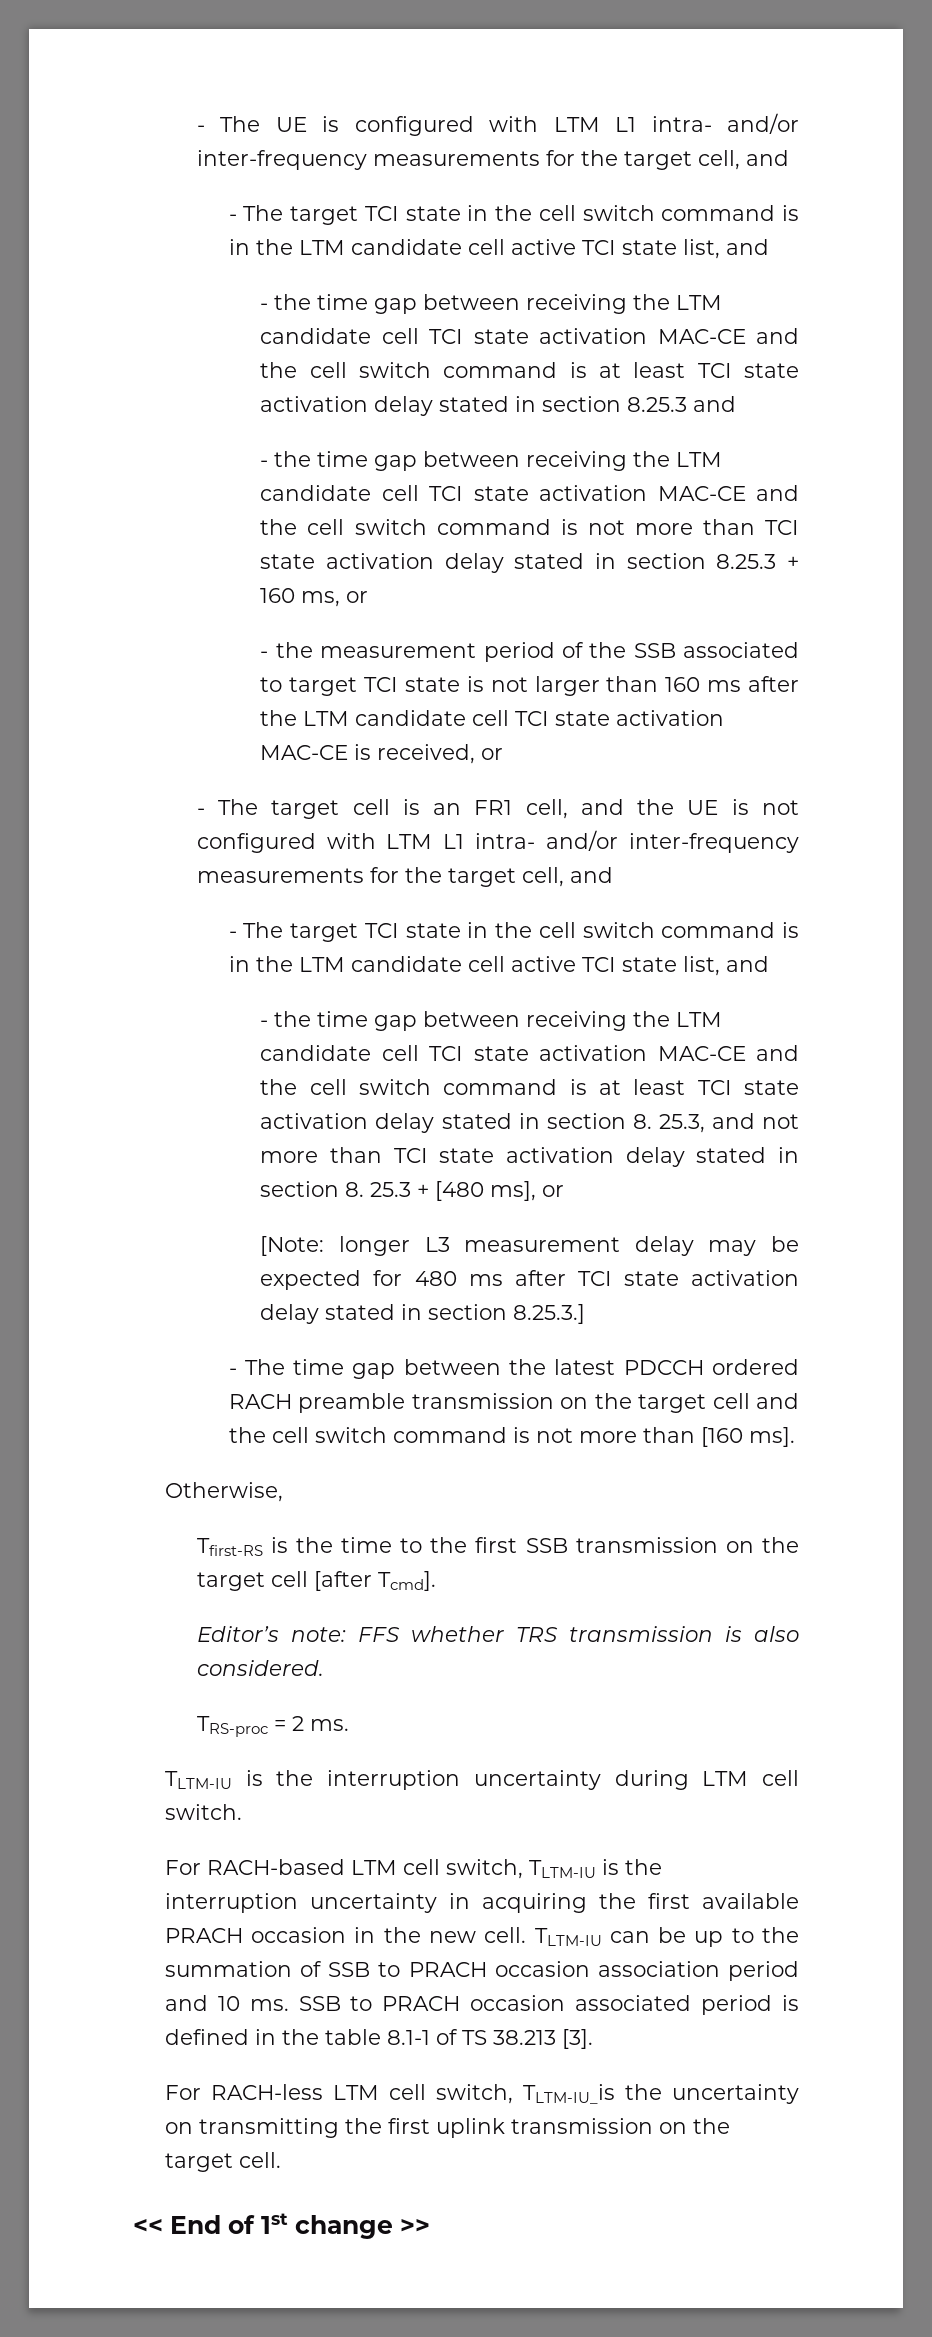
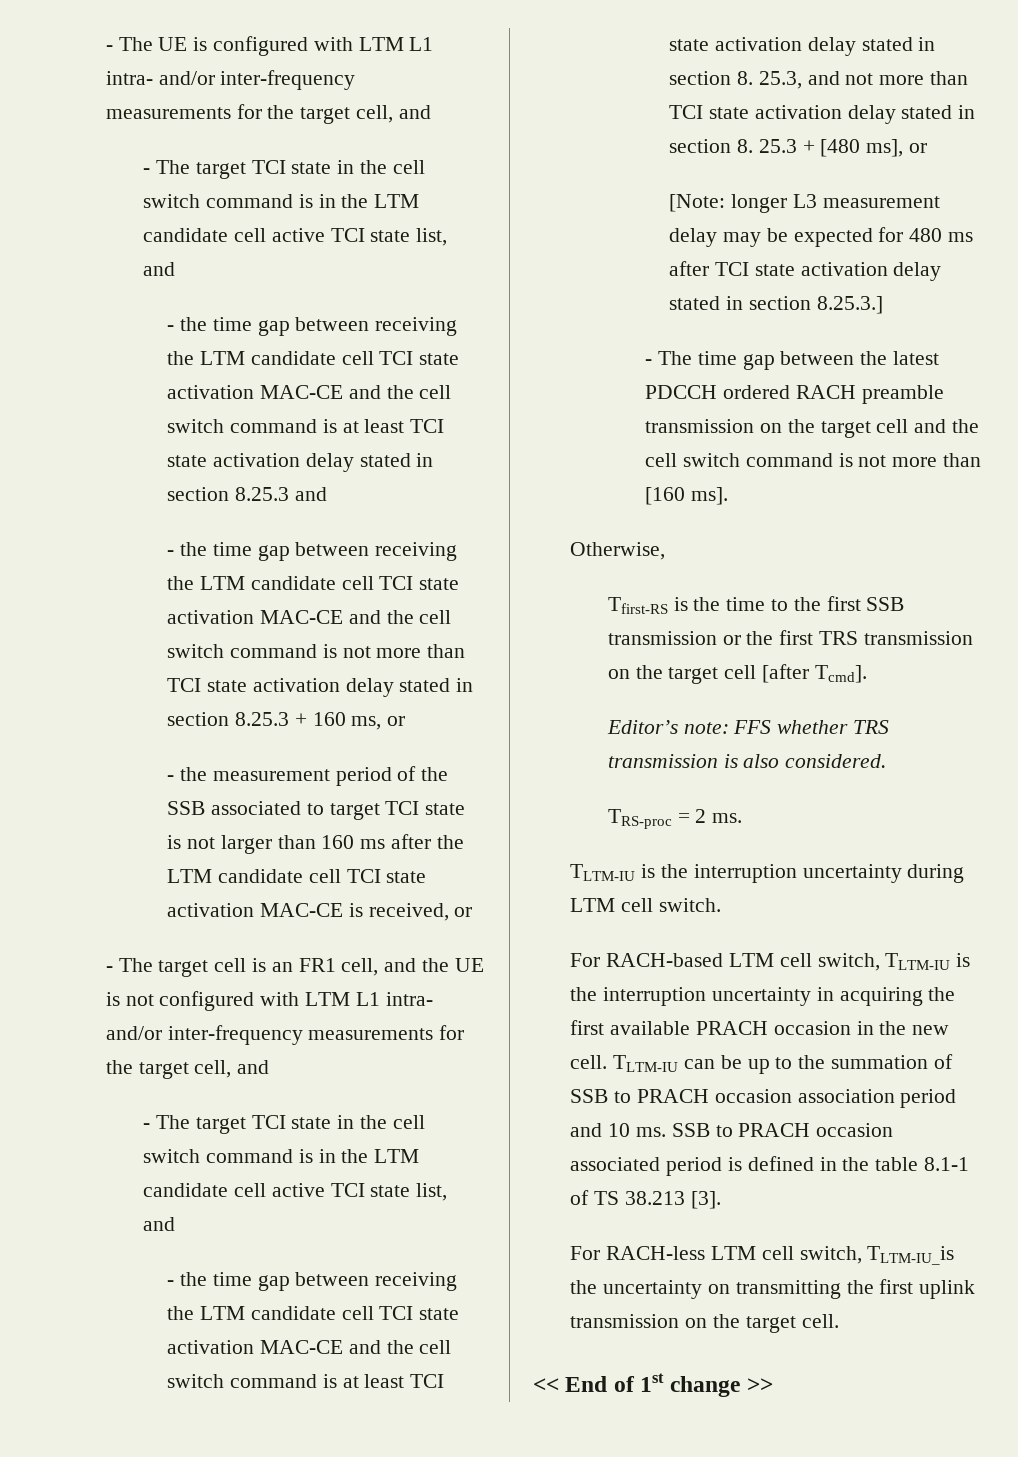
(718, 1545) none -> [722,630,973,645] or the first TRS transmission

